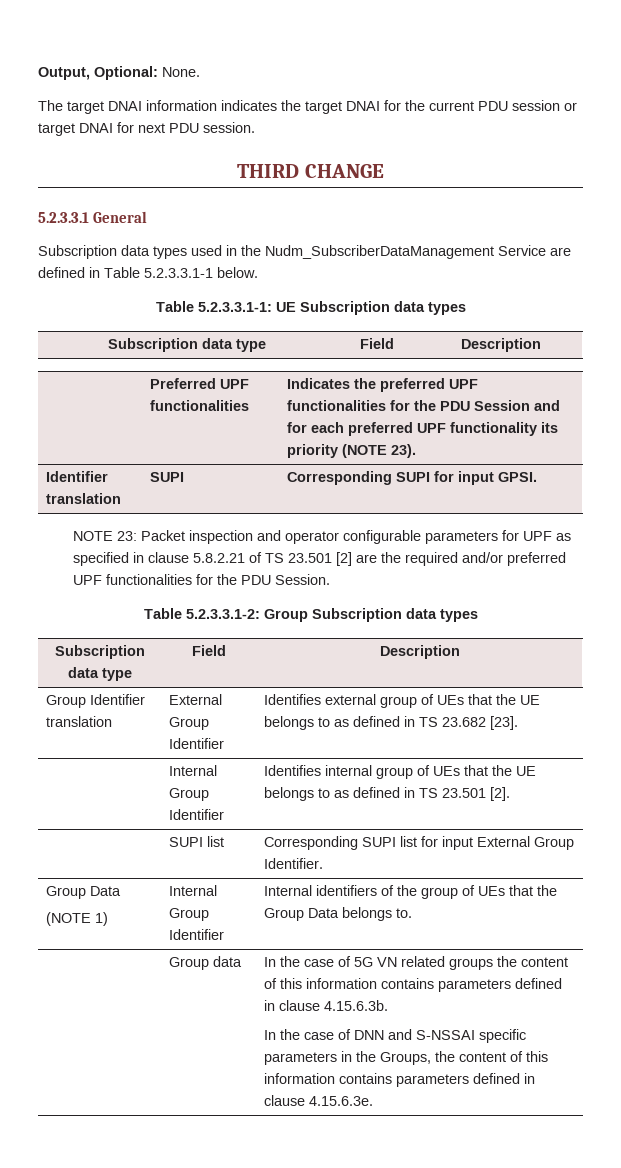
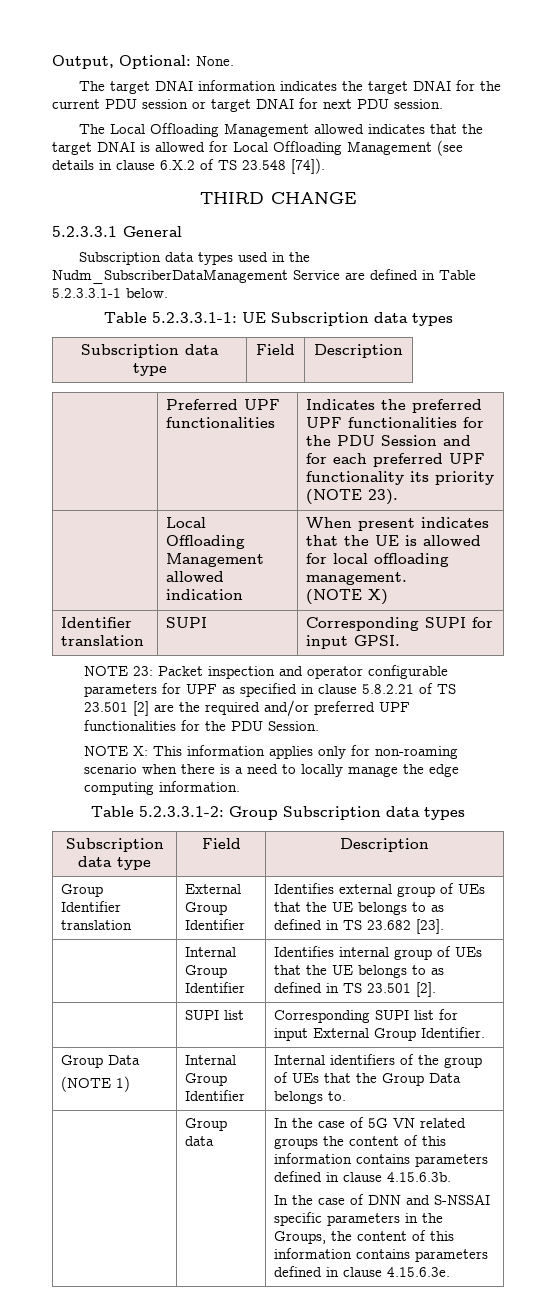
(255, 127) none -> [78,123,483,137] [52,140,463,156] [52,158,325,174] // The Local Offloading Management allowed indicates that the target DNAI is allowed for Local Offloading Management (see details in clause 6.X.2 of TS 23.548 [74]).
(416, 451) none -> [166,517,207,528] [166,535,246,549] [166,553,265,567] [166,571,225,582] [166,589,244,600] [306,517,490,531] [306,535,482,546] [306,553,450,567] [306,572,408,585] [306,589,389,605] // | Local Offloading Management allowed indication | When present indicates that the UE is allowed for local offloading management. // (NOTE X)
(331, 579) none -> [84,745,459,759] [84,764,460,777] [84,781,241,795] // NOTE X: This information applies only for non-roaming scenario when there is a need to locally manage the edge computing information.

